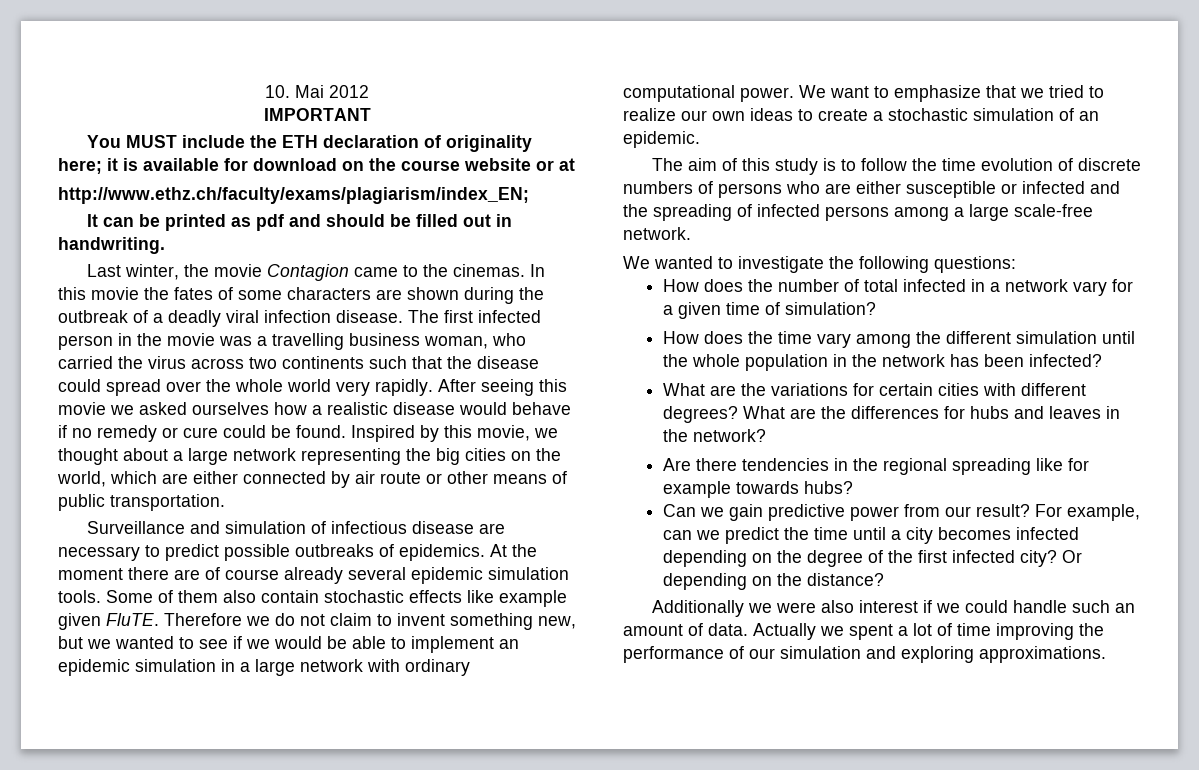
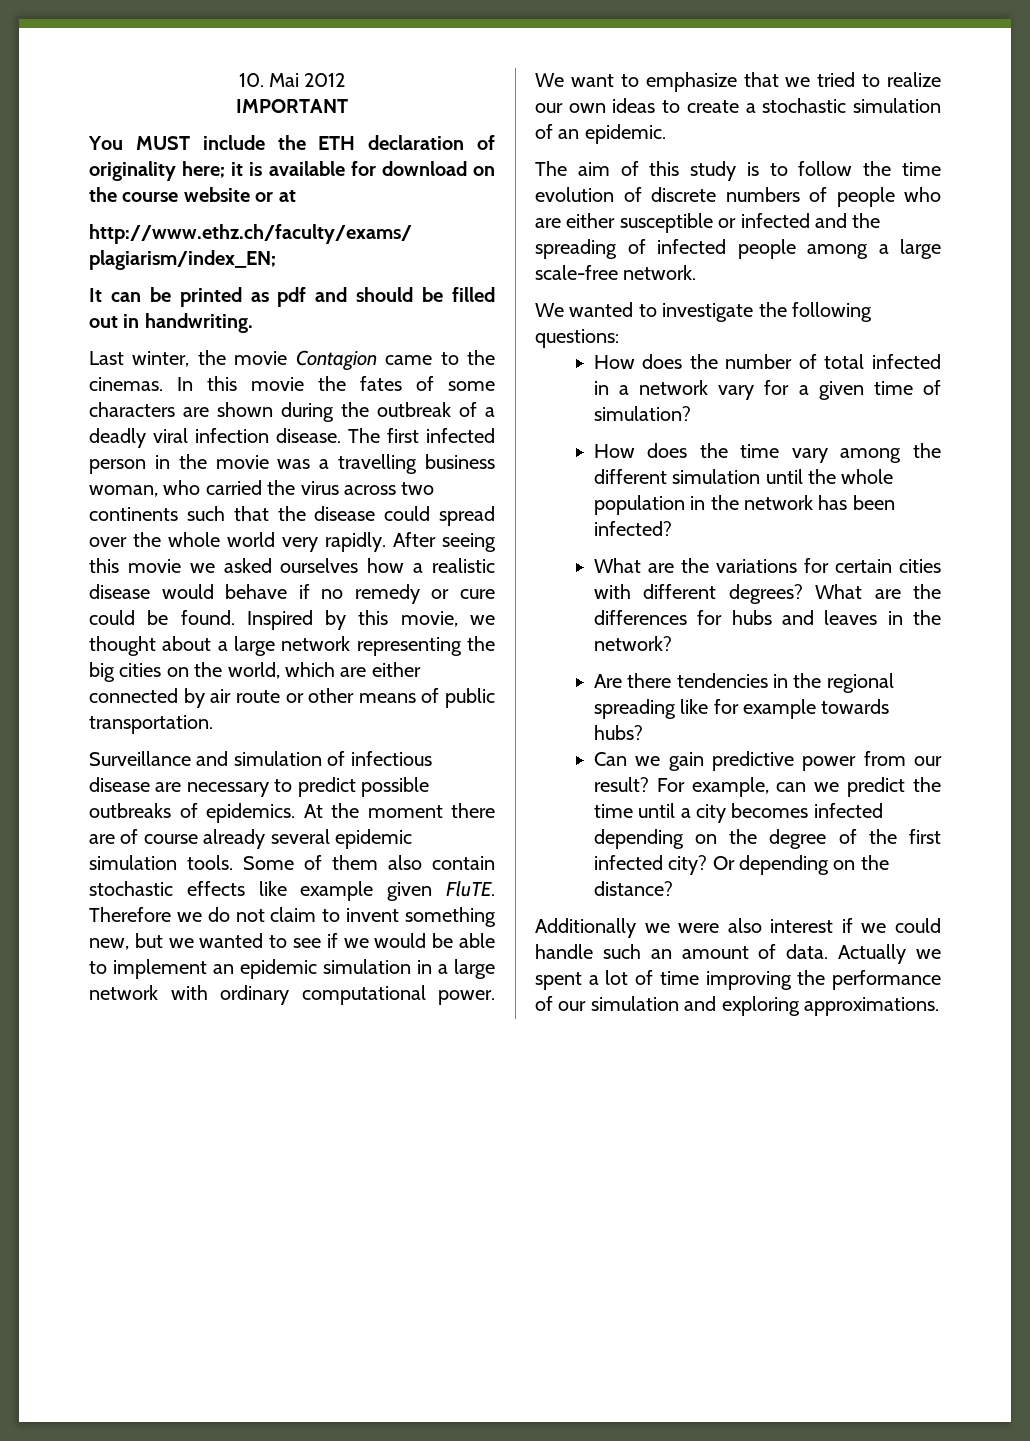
[718,183,782,198] persons -> [836,187,895,207] people
[825,206,889,221] persons -> [737,239,796,259] people

